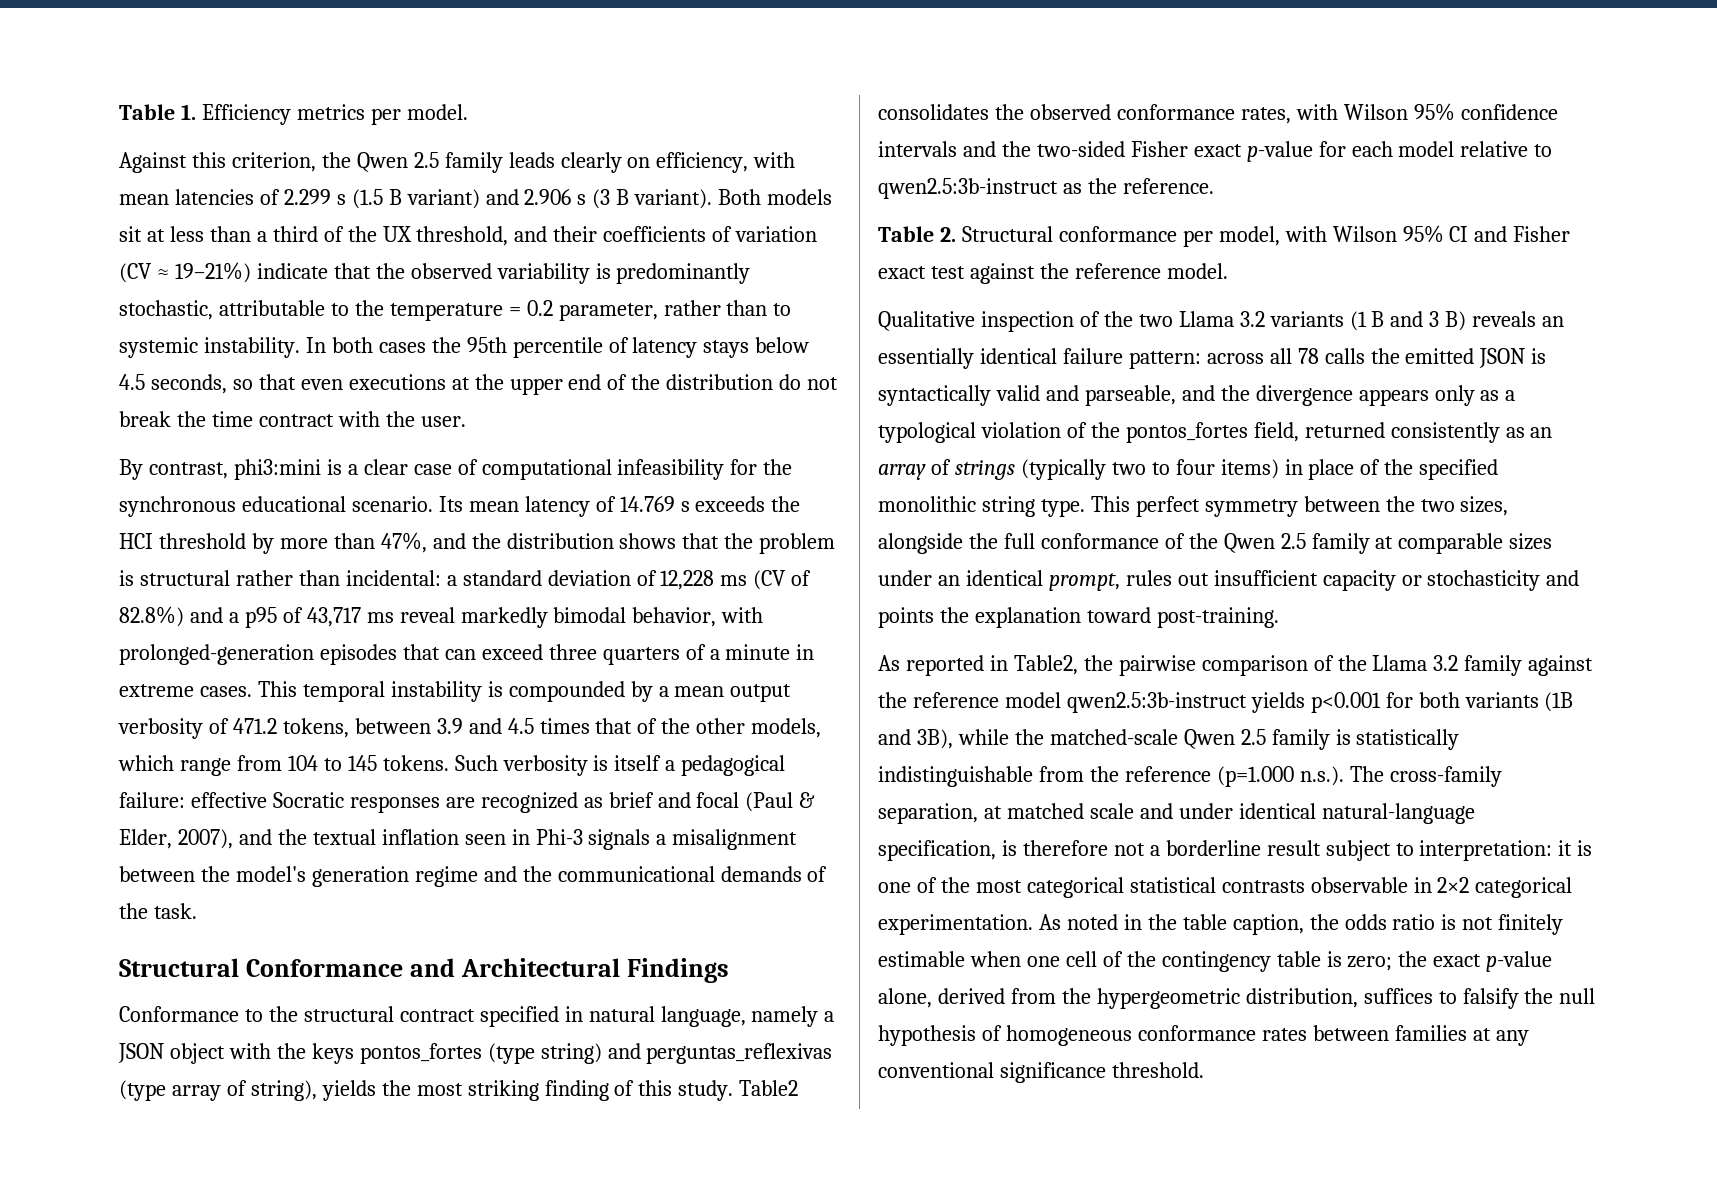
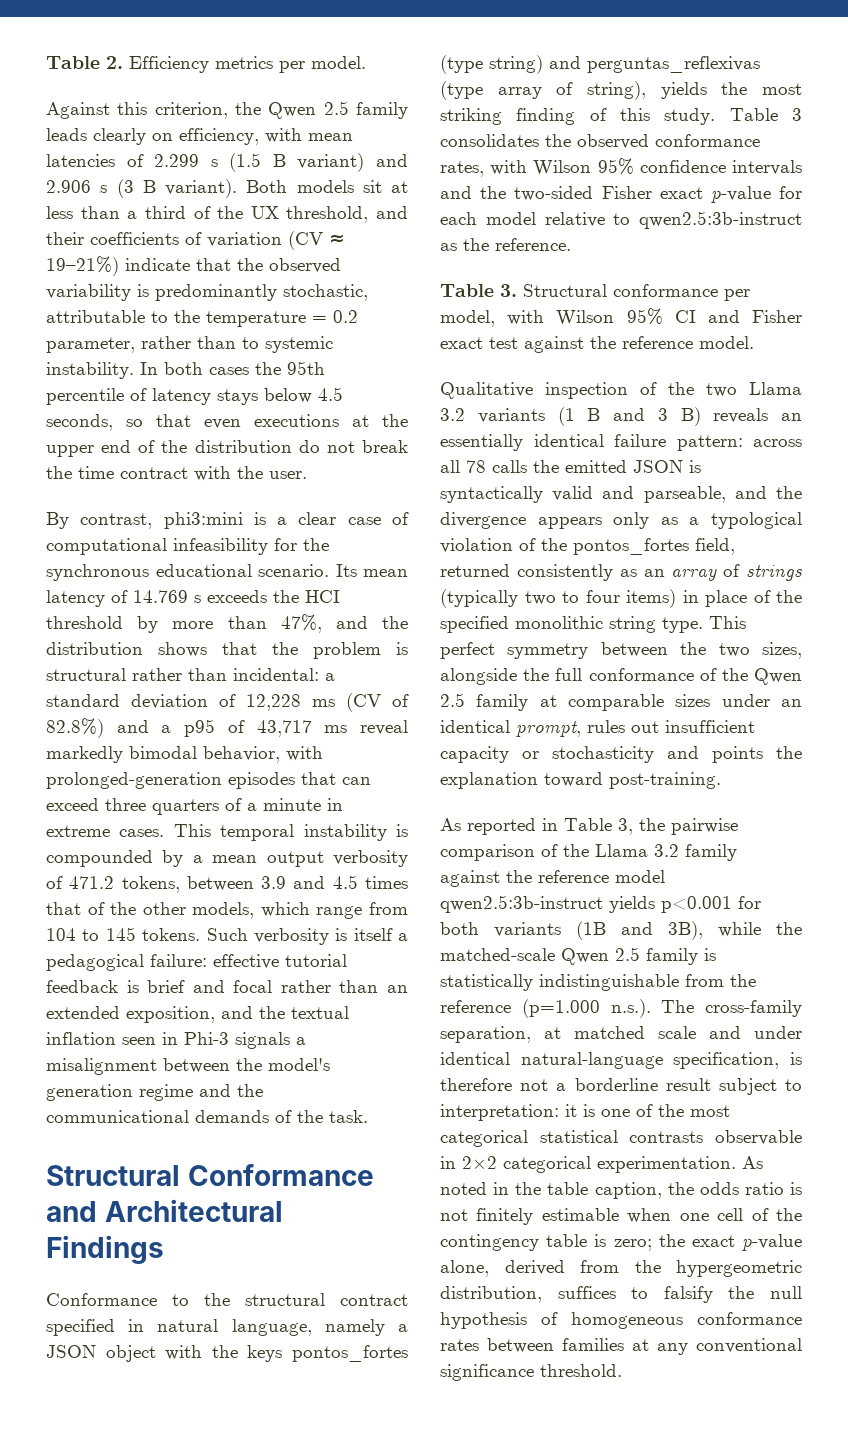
[119,104,196,120] Table 1. -> [46,56,123,69] Table 2.
[272,792,816,813] [119,829,233,849] Socratic responses are recognized as brief and focal (Paul & Elder, 2007), -> [285,954,347,967] [46,980,408,993] [46,1006,215,1023] tutorial feedback is brief and focal rather than an extended exposition,
[739,1080,799,1096] Table2 -> [729,108,802,121] Table 3
[939,227,956,242] 2. -> [500,284,517,297] 3.
[1013,655,1078,675] Table2, -> [564,818,633,835] Table 3,

